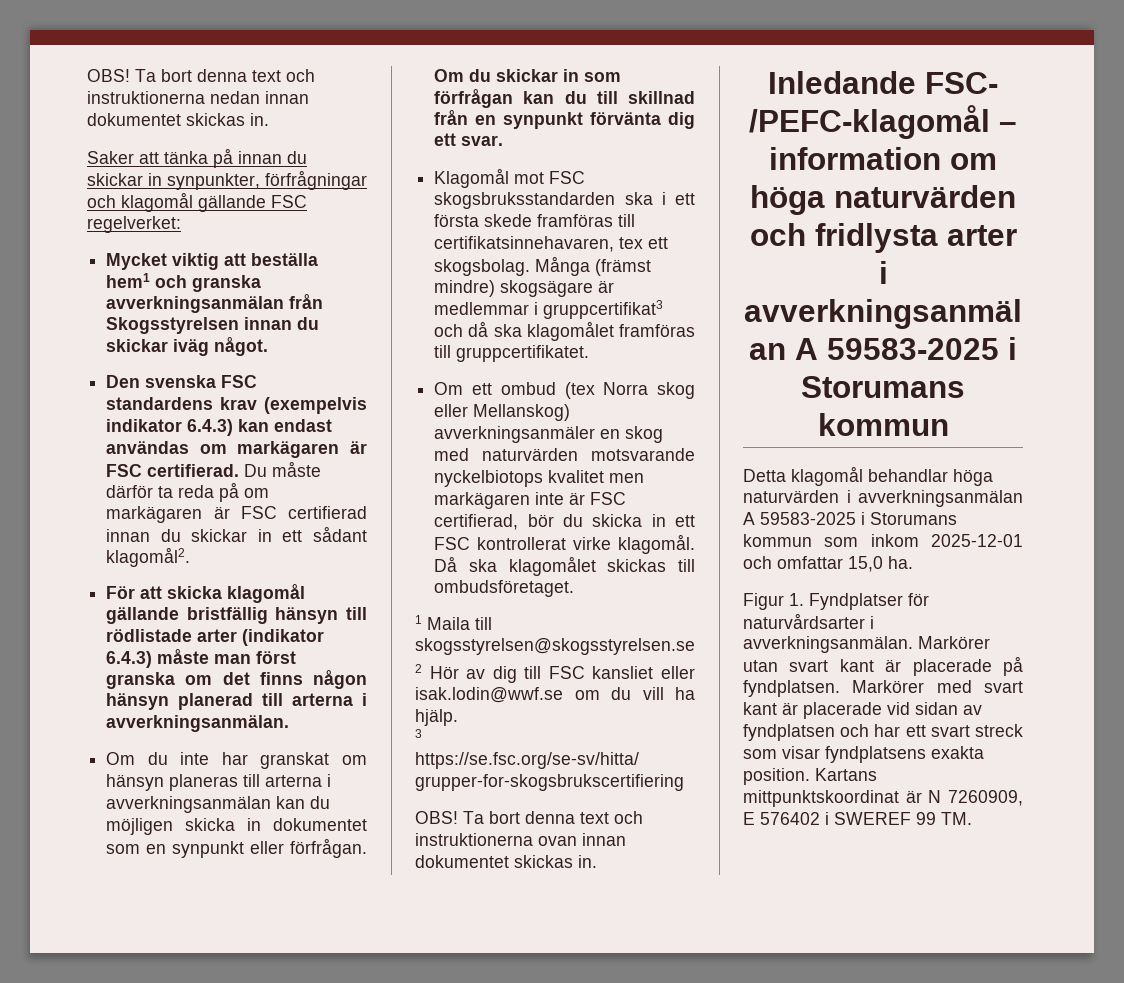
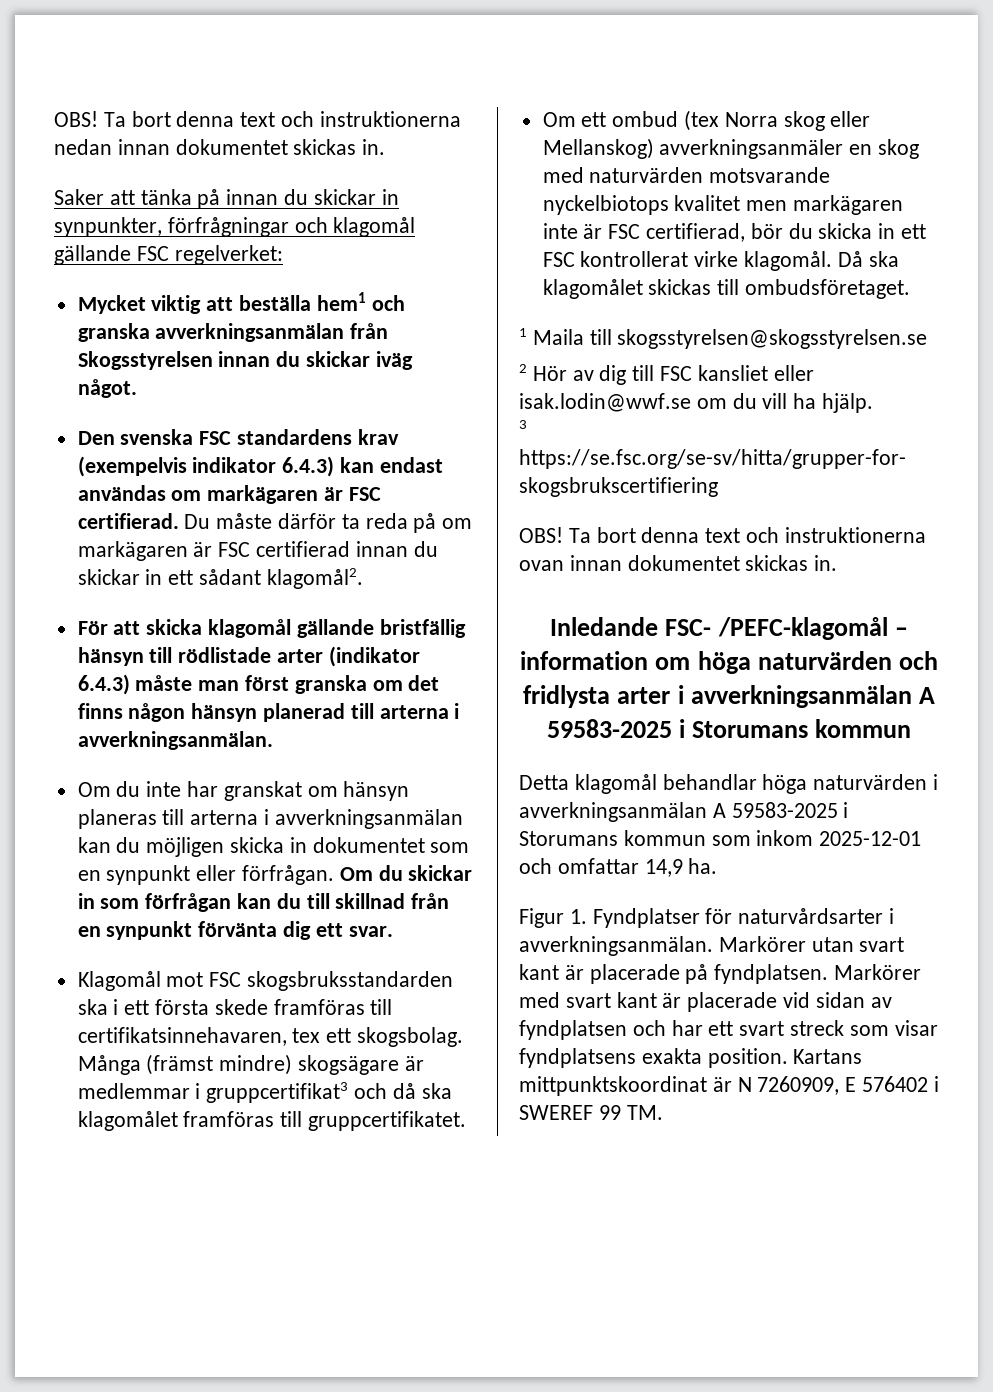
[848,556,883,572] 15,0 -> [644,859,683,877] 14,9

